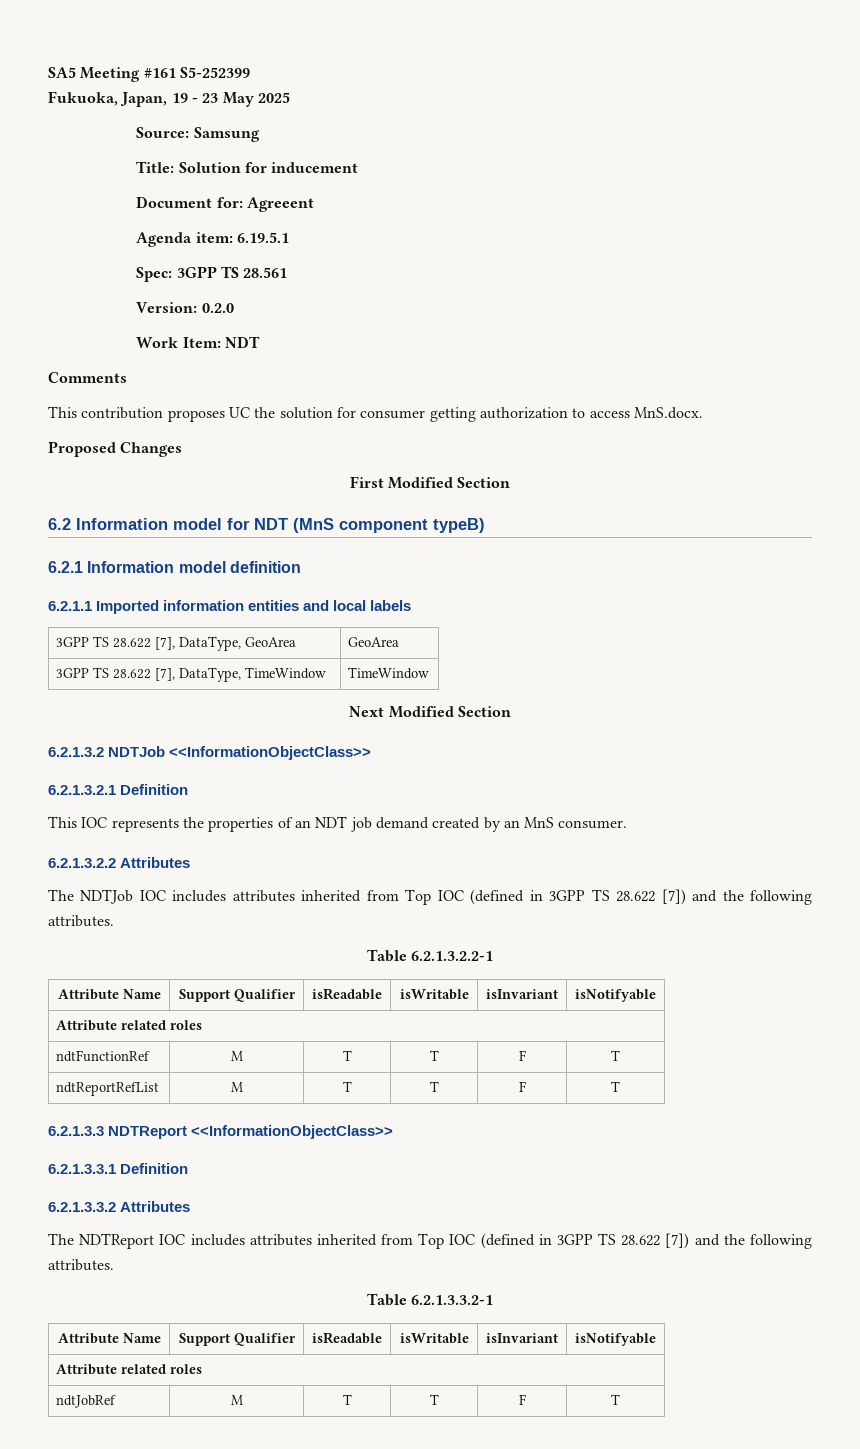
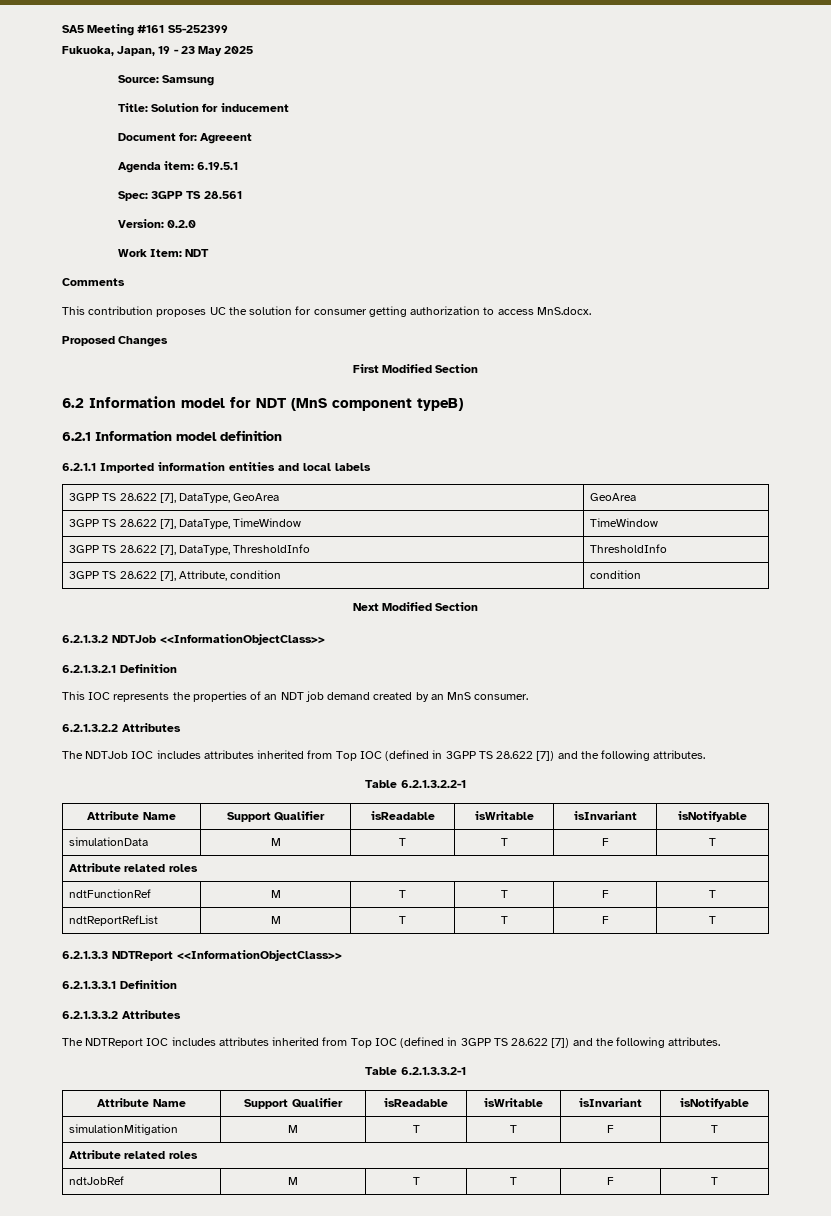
(430, 673) none -> [69,544,311,555] [590,544,668,553] [69,570,282,581] [590,570,642,579] // 3GPP TS 28.622 [7], DataType, ThresholdInfo | ThresholdInfo // 3GPP TS 28.622 [7], Attribute, condition | condition
(656, 995) none -> [69,837,149,846] [270,838,281,846] [399,838,406,846] [500,838,508,846] [601,838,609,846] [709,838,716,846] // simulationData | M | T | T | F | T
(656, 1339) none -> [69,1124,179,1135] [288,1125,298,1133] [412,1125,420,1133] [510,1125,517,1133] [607,1125,614,1133] [711,1125,718,1133] // simulationMitigation | M | T | T | F | T

